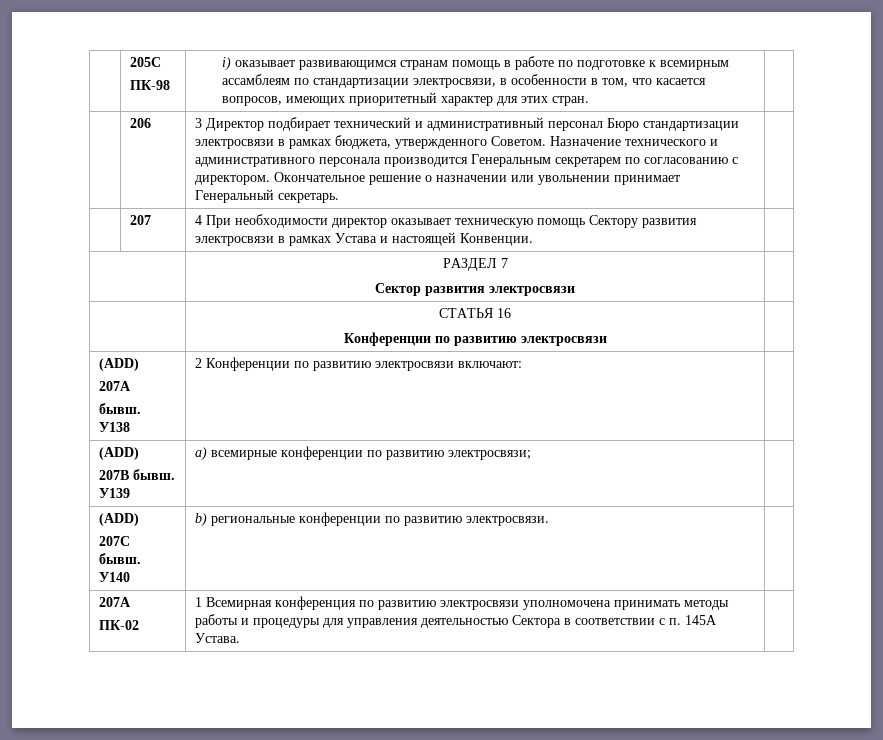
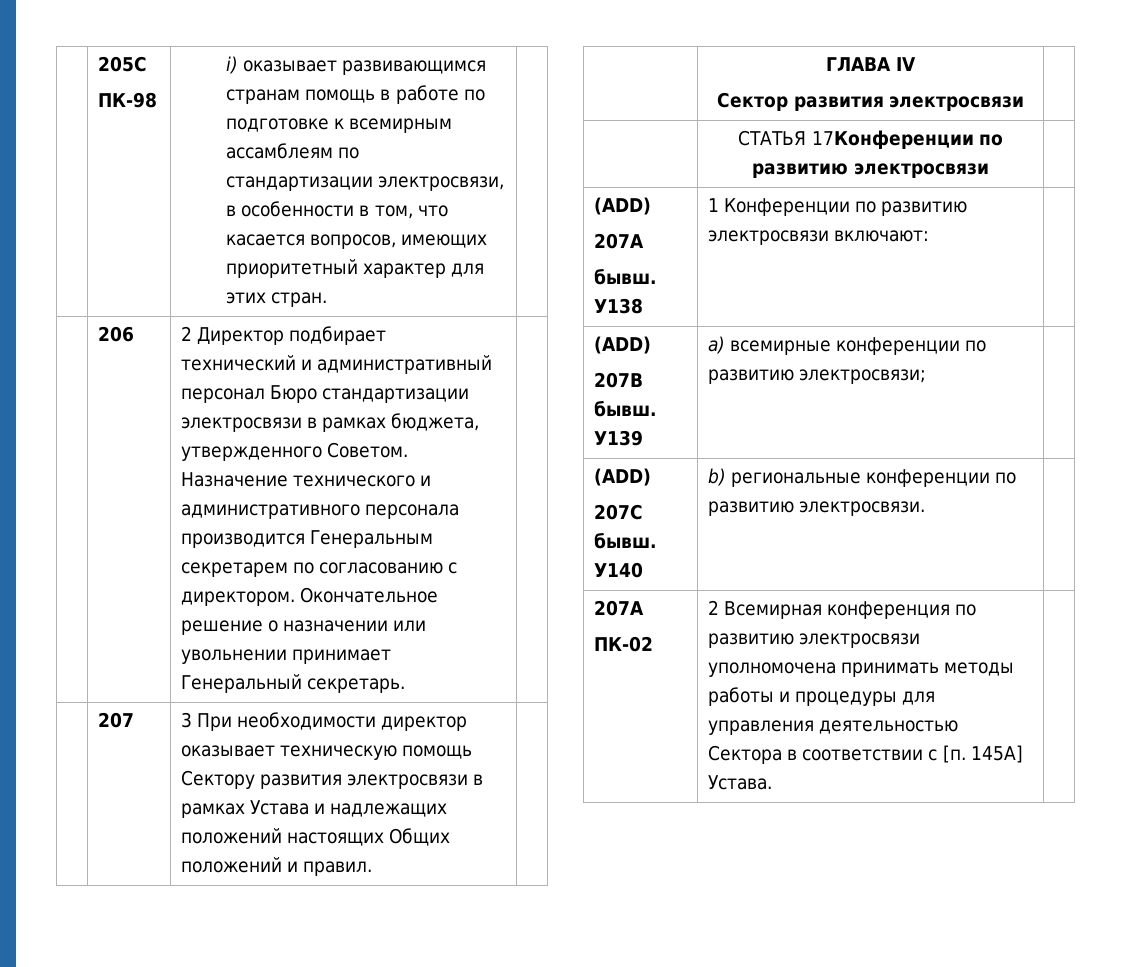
[195,118,203,128] 3 -> [181,326,193,341] 2
[195,215,203,225] 4 -> [181,712,193,728] 3
[392,232,534,246] [442,258,508,271] настоящей Конвенции. | // | РАЗДЕЛ 7 -> [330,803,448,817] [181,828,451,846] [181,857,373,876] [826,57,916,71] надлежащих положений настоящих Общих положений и правил. | // | ГЛАВА IV
[497,308,511,318] [343,332,431,346] 16 // Конференции -> [811,130,974,149] 17Конференции
[195,358,203,368] 2 -> [708,198,720,212] 1
[195,597,203,607] 1 -> [708,600,720,615] 2
[669,615,718,625] п. 145А -> [942,745,1023,763] [п. 145А]

